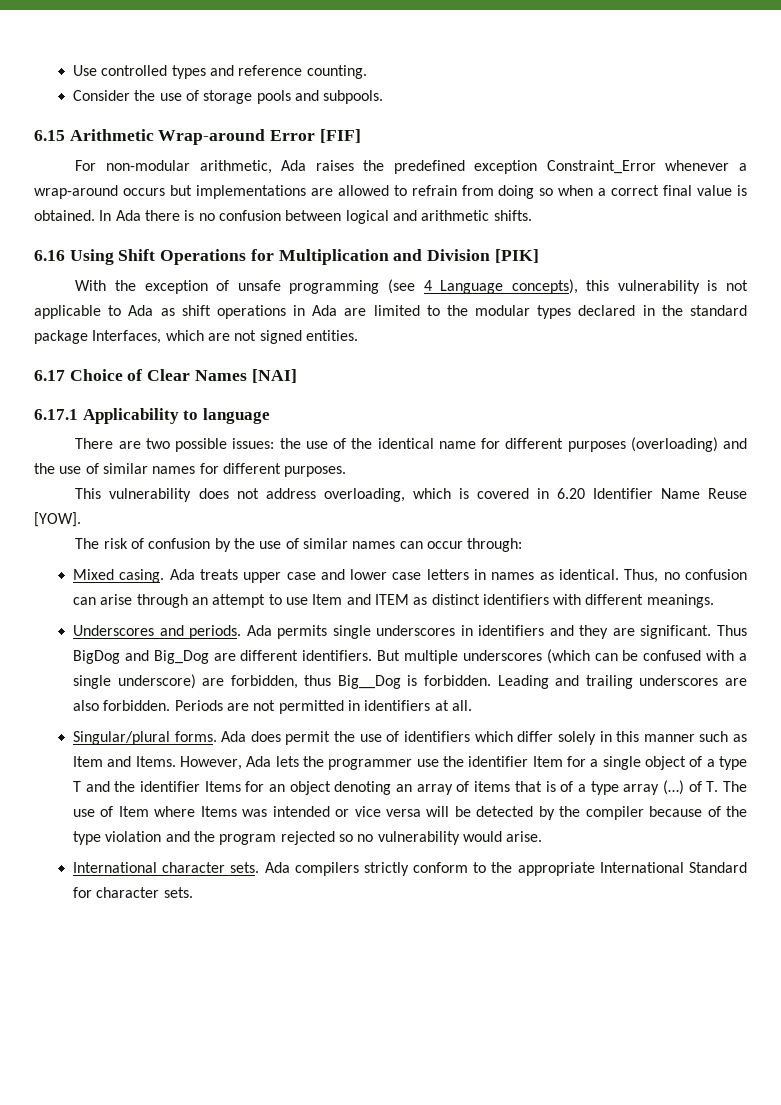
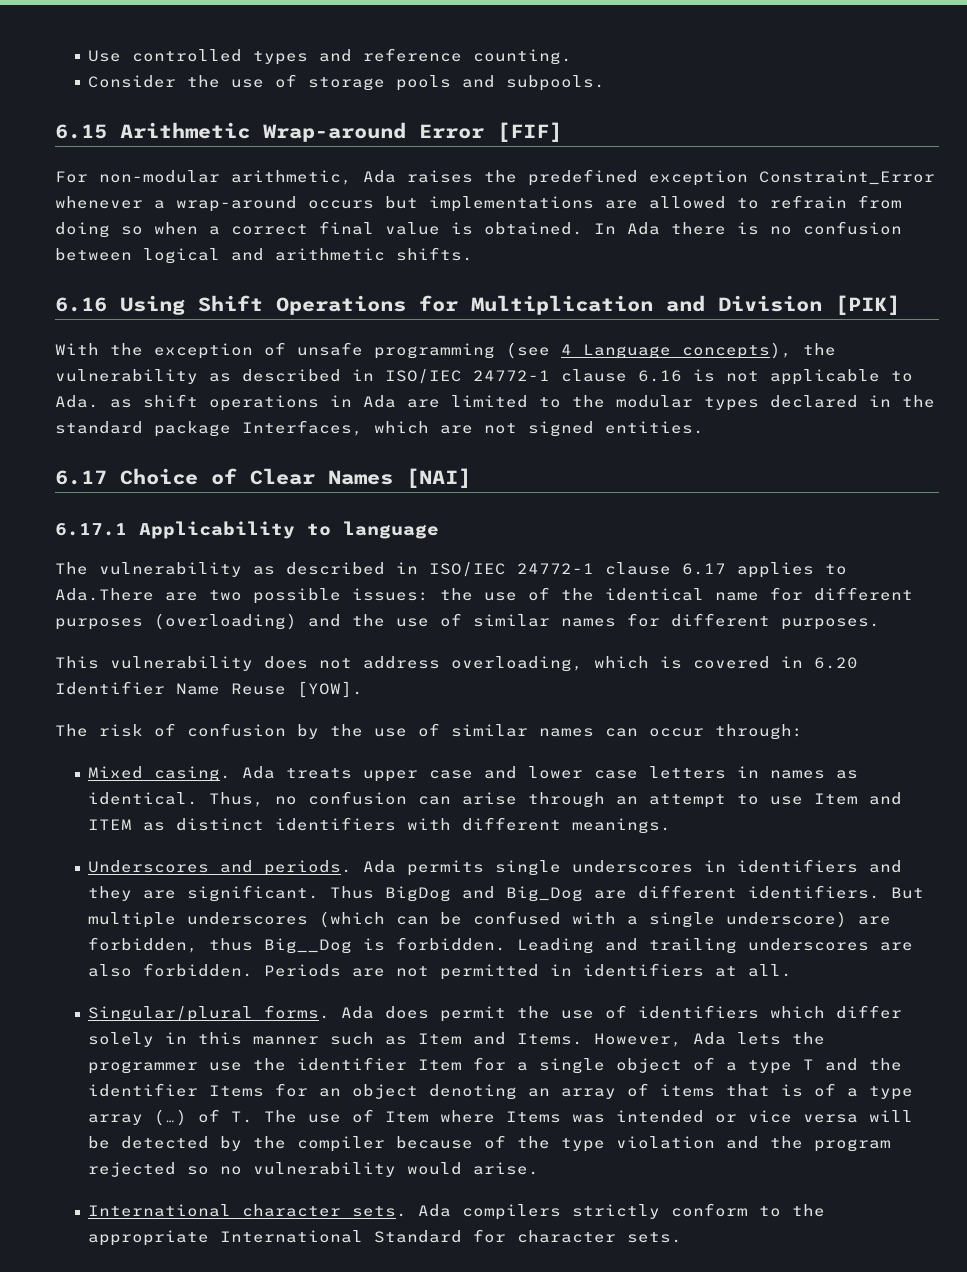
[586,280,700,294] this vulnerability -> [803,343,836,356] [55,369,682,384] the vulnerability as described in ISO/IEC 24772-1 clause 6.16
[128,305,154,316] Ada -> [55,395,99,408] Ada.
[75,438,114,449] There -> [55,562,847,578] [55,588,154,601] The vulnerability as described in ISO/IEC 24772-1 clause 6.17 applies to Ada.There

